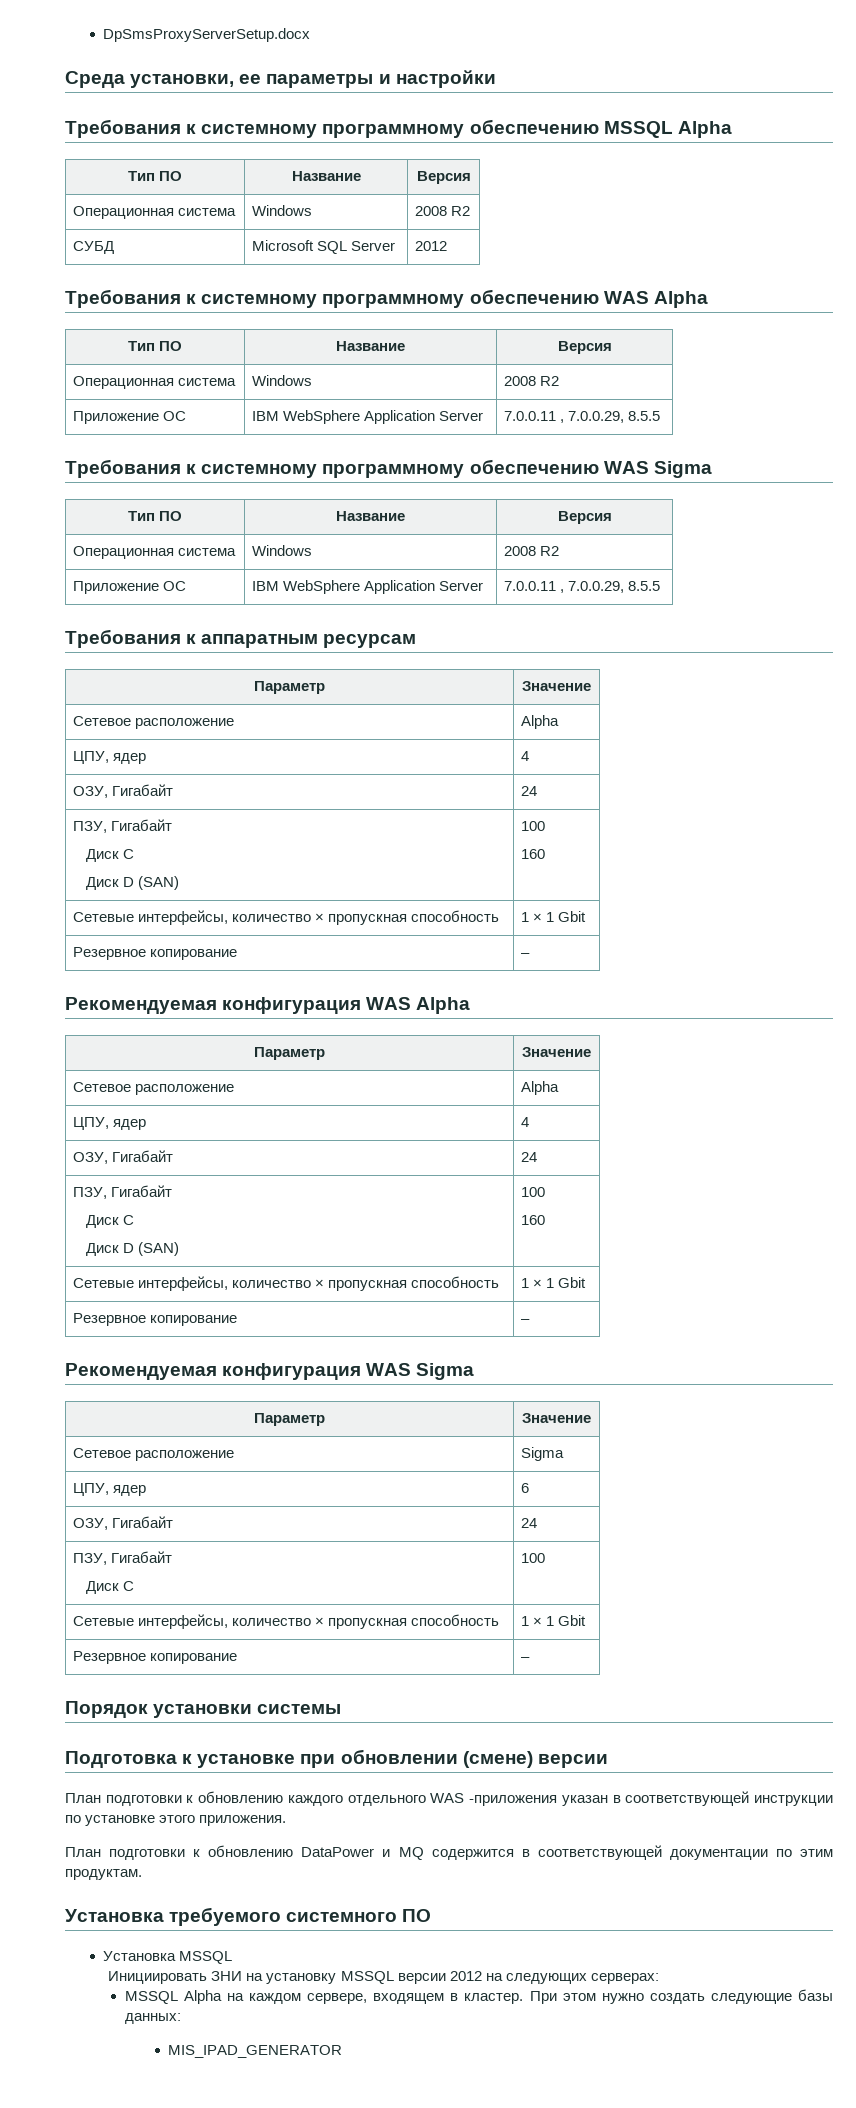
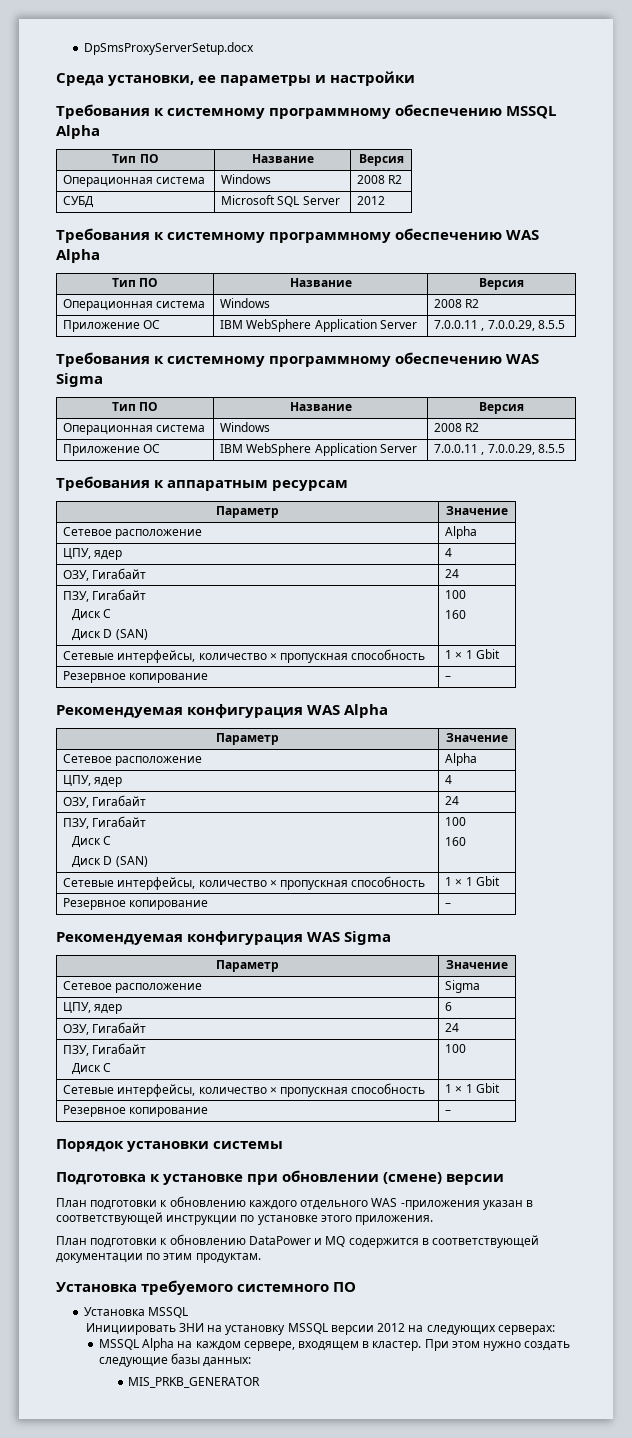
[168,2045,343,2058] MIS_IPAD_GENERATOR -> [128,1377,261,1388] MIS_PRKB_GENERATOR

